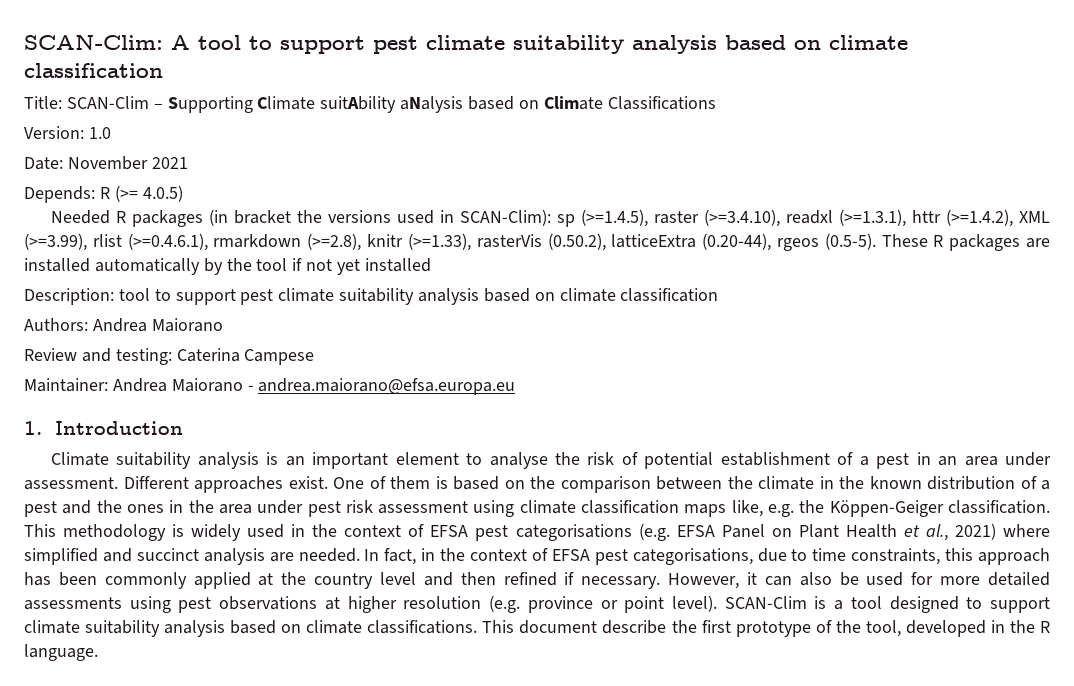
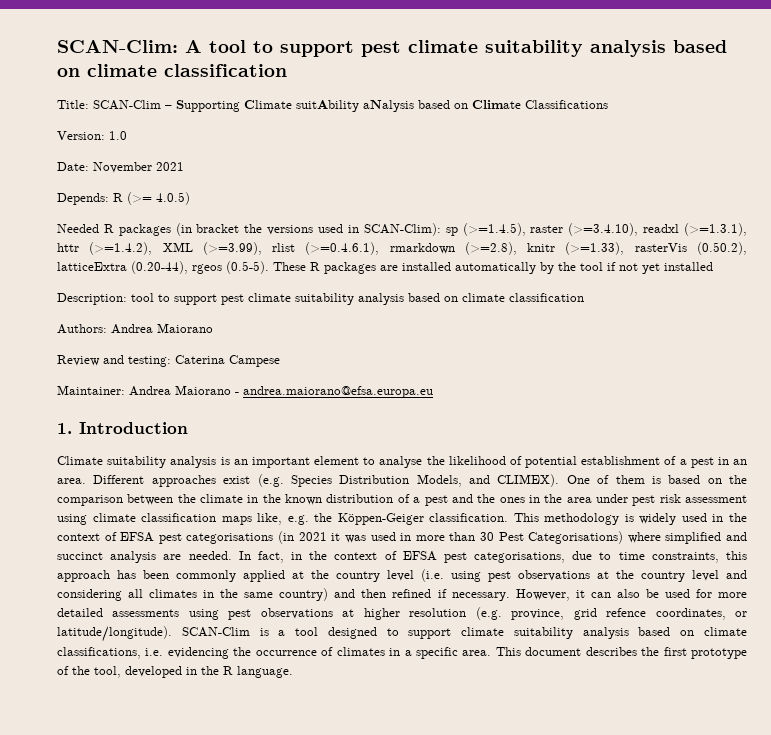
[587,452,615,465] risk -> [448,456,506,465] likelihood
[964,452,1051,466] [24,476,328,493] area under assessment. Different approaches exist. -> [57,474,560,487] area. Different approaches exist (e.g. Species Distribution Models, and CLIMEX).
[638,523,996,541] (e.g. EFSA Panel on Plant Health et al., 2021) -> [278,531,624,544] (in 2021 it was used in more than 30 Pest Categorisations)
(416, 578) none -> [421,569,747,582] [57,588,329,601] (i.e. using pest observations at the country level and considering all climates in the same country)
[527,595,717,613] province or point level). -> [511,608,747,620] [57,626,172,642] province, grid refence coordinates, or latitude/longitude).
[367,620,478,634] classifications. -> [57,647,492,659] classifications, i.e. evidencing the occurrence of climates in a specific area.
[602,620,667,634] describe -> [585,647,637,656] describes

